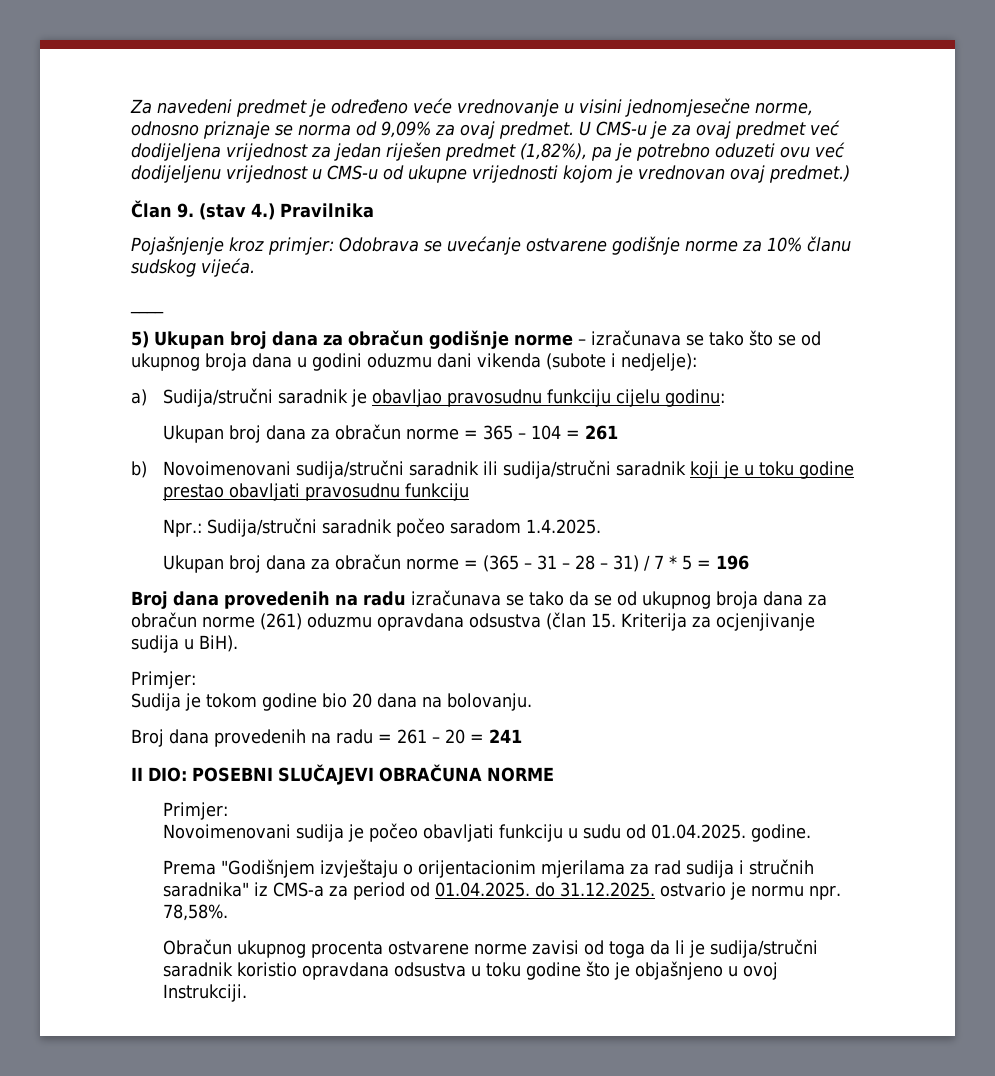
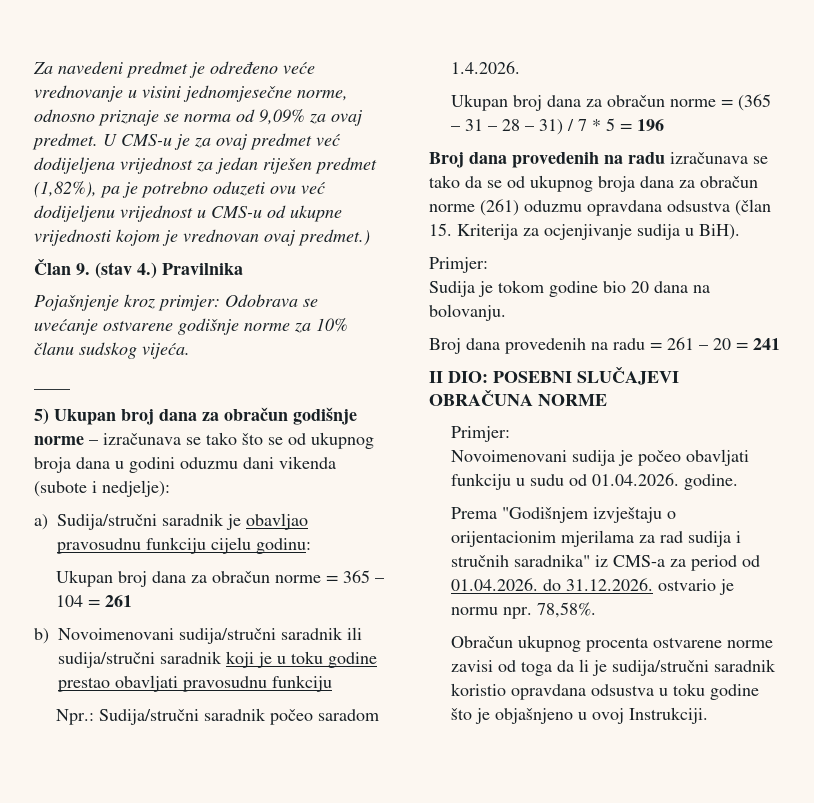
[526,519,602,534] 1.4.2025. -> [450,61,520,74] 1.4.2026.
[651,824,747,839] 01.04.2025. -> [591,473,679,486] 01.04.2026.
[435,882,656,897] 01.04.2025. do 31.12.2025. -> [450,578,653,591] 01.04.2026. do 31.12.2026.

